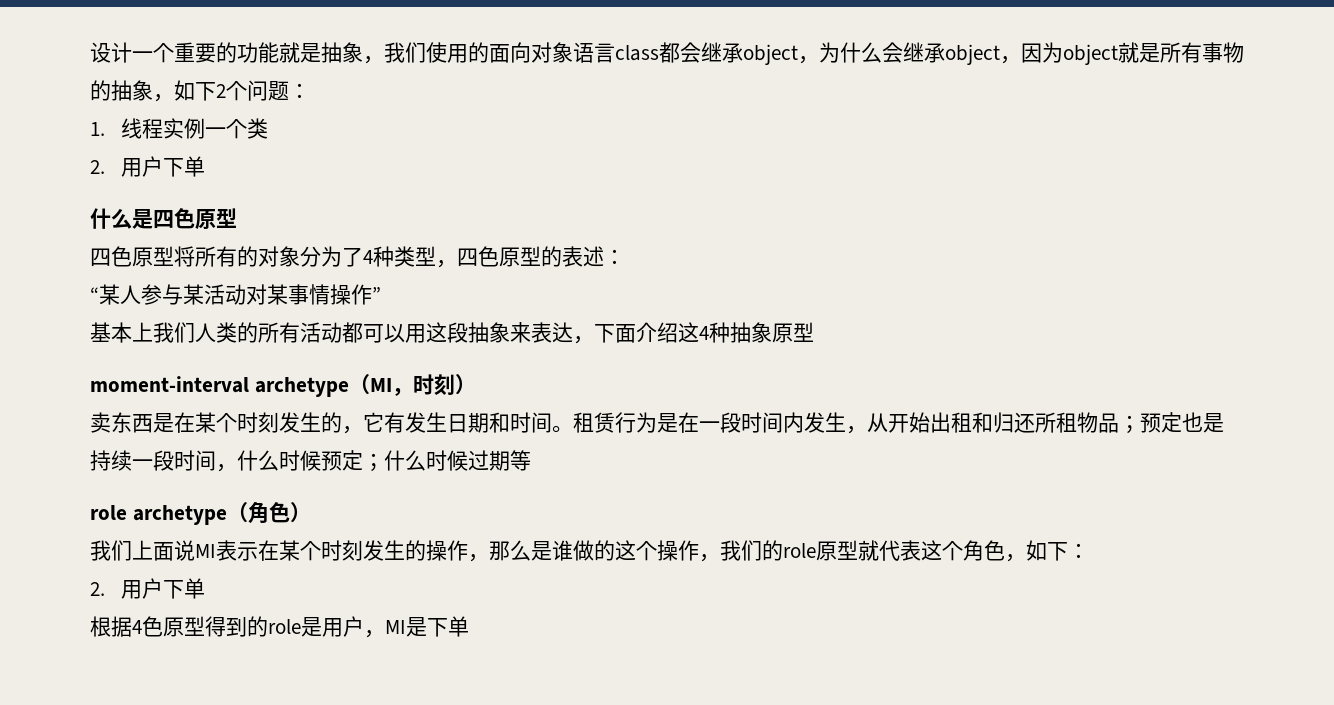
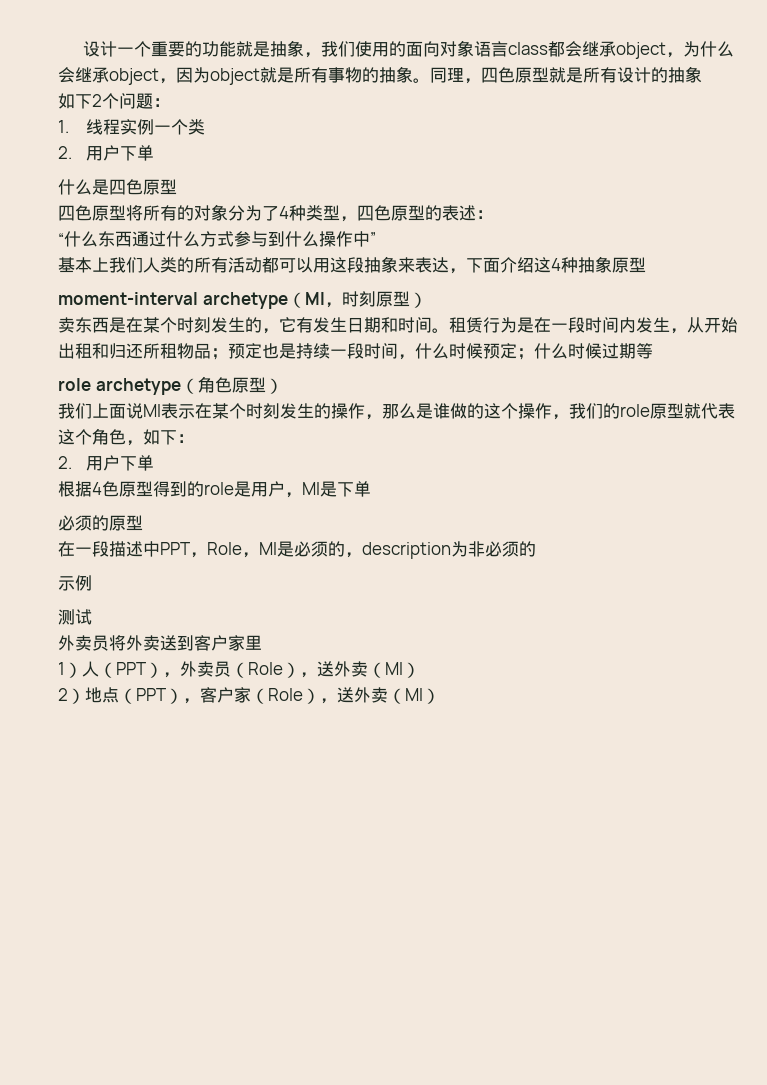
[153,94,174,102] ， -> [413,66,702,84] 。同理，四色原型就是所有设计的抽象 //
[99,284,372,305] 某人参与某活动对某事情操作 -> [64,231,370,247] 什么东西通过什么方式参与到什么操作中
(455, 384) none -> [375,291,410,307] 原型
(290, 512) none -> [231,377,266,393] 原型
(469, 626) none -> [58,515,143,531] [58,541,536,559] [58,575,92,591] [58,609,92,625] [58,635,262,651] [58,661,420,678] [58,687,440,704] // 必须的原型 // 在一段描述中PPT，Role，MI是必须的，description为非必须的 // 示例 // 测试 // 外卖员将外卖送到客户家里 // 1）人（PPT），外卖员（Role），送外卖（MI） // 2）地点（PPT），客户家（Role），送外卖（MI）

